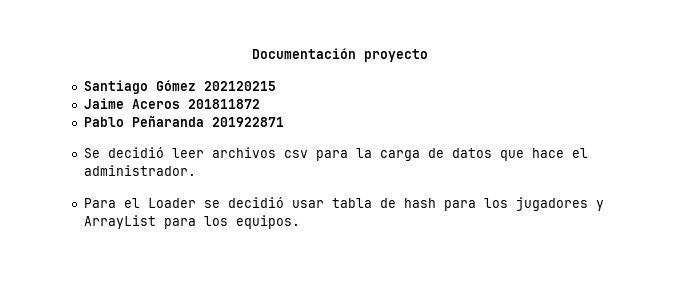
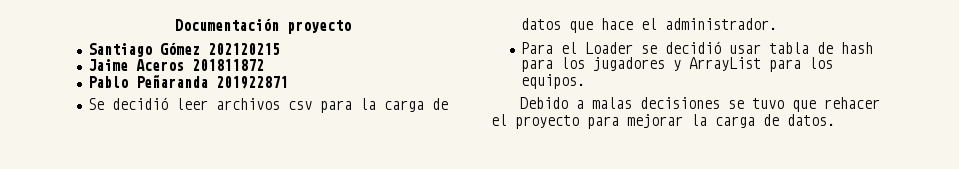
(300, 222) none -> [519,97,880,112] [491,114,835,129] // Debido a malas decisiones se tuvo que rehacer el proyecto para mejorar la carga de datos.

